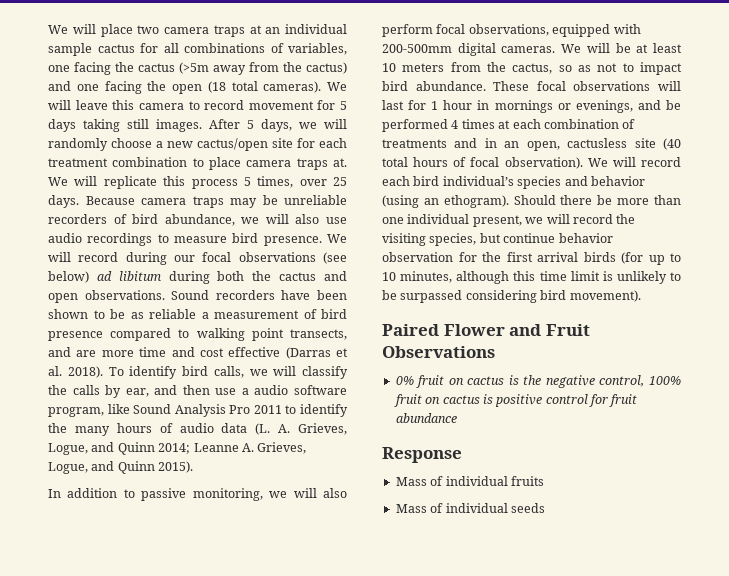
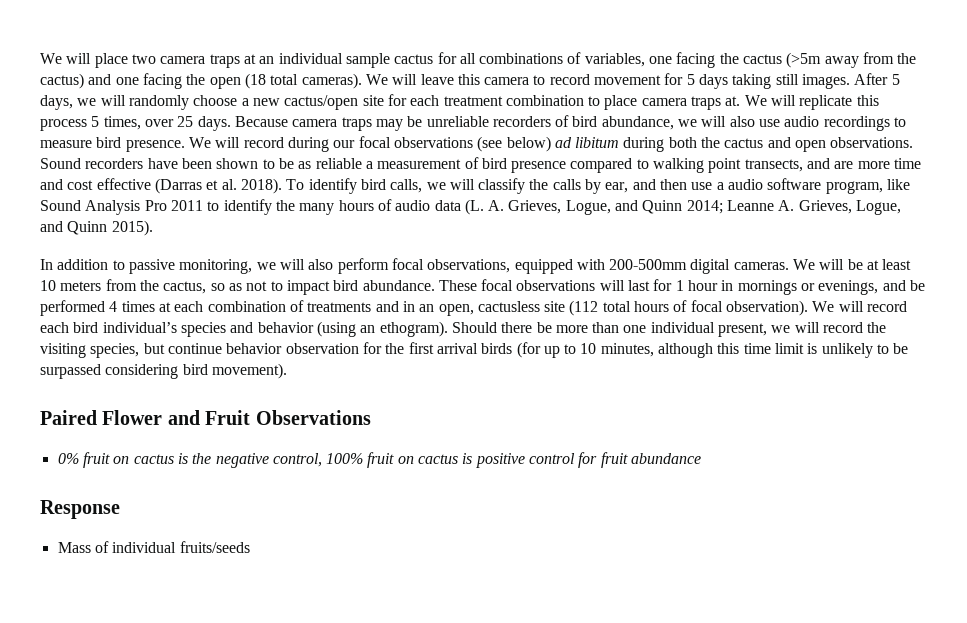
[663,138,681,150] (40 -> [569,300,599,316] (112
[510,476,544,486] [395,503,545,513] fruits // Mass of individual seeds -> [179,541,250,553] fruits/seeds

